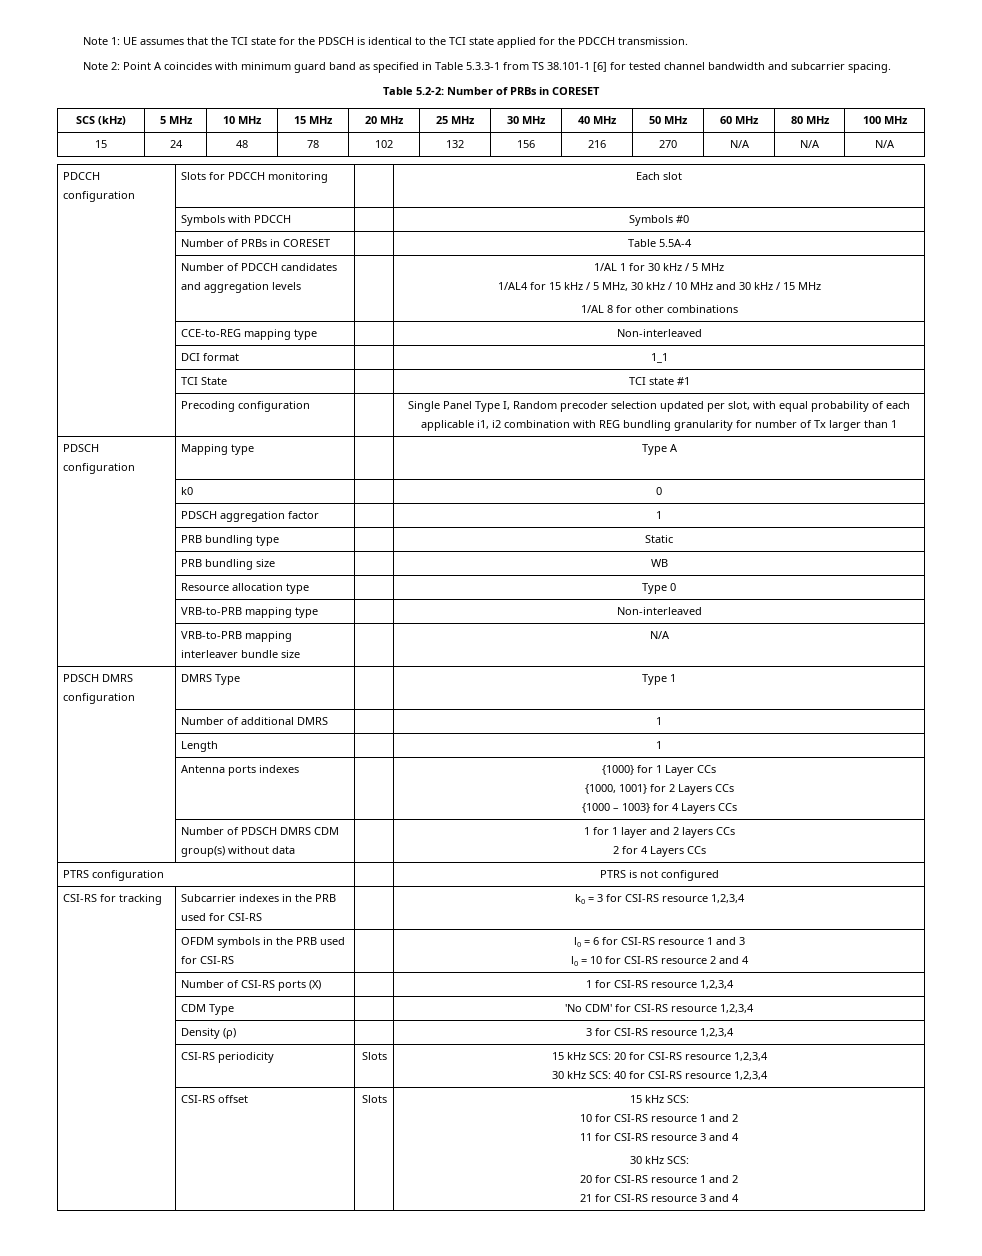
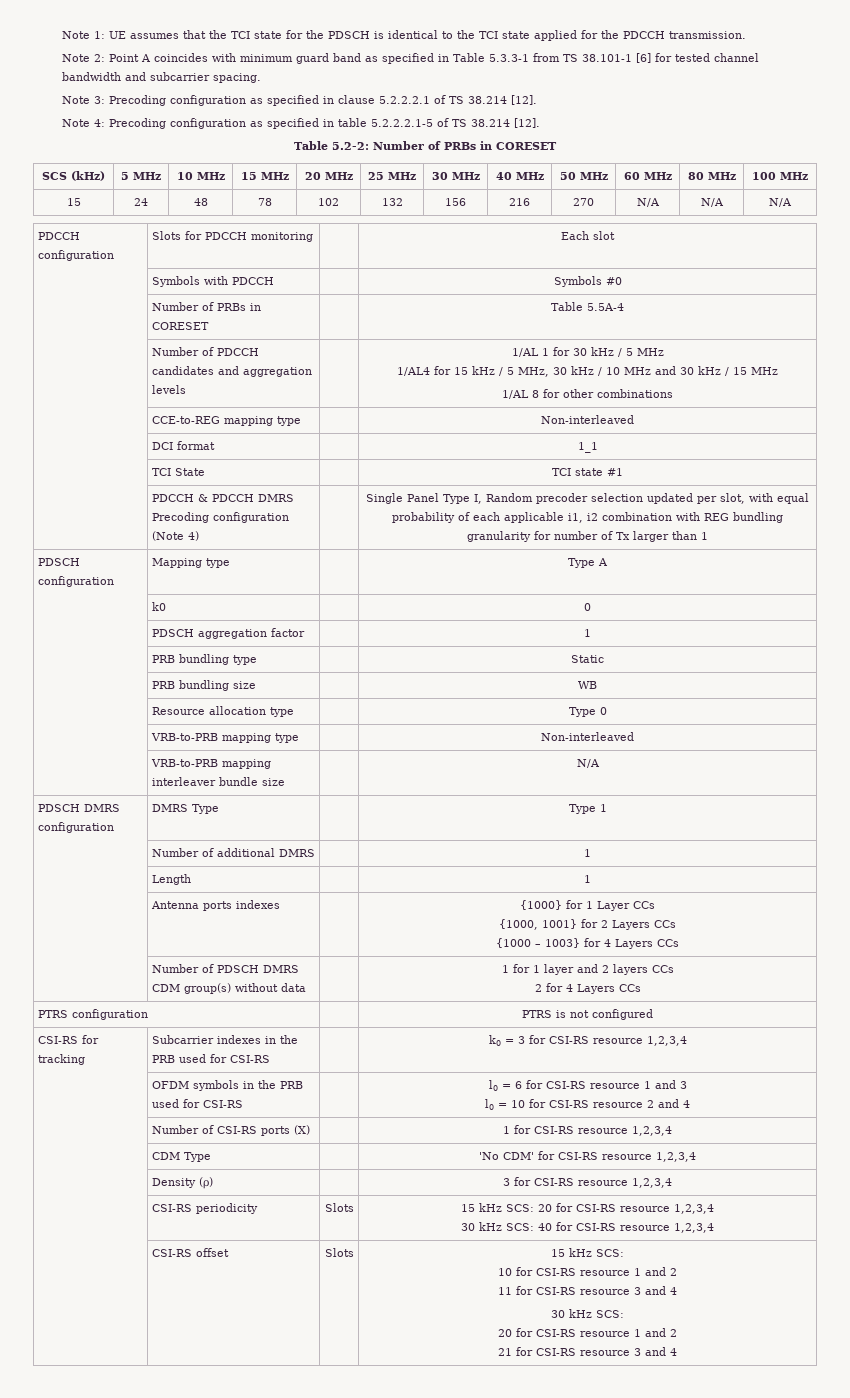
(891, 67) none -> [61,95,537,106] [61,118,540,129] // Note 3: Precoding configuration as specified in clause 5.2.2.2.1 of TS 38.214 [12]. // Note 4: Precoding configuration as specified in table 5.2.2.2.1-5 of TS 38.214 [12].
[181,401,311,412] Precoding configuration -> [151,494,294,502] [151,512,289,523] [151,531,199,541] PDCCH & PDCCH DMRS Precoding configuration (Note 4)

